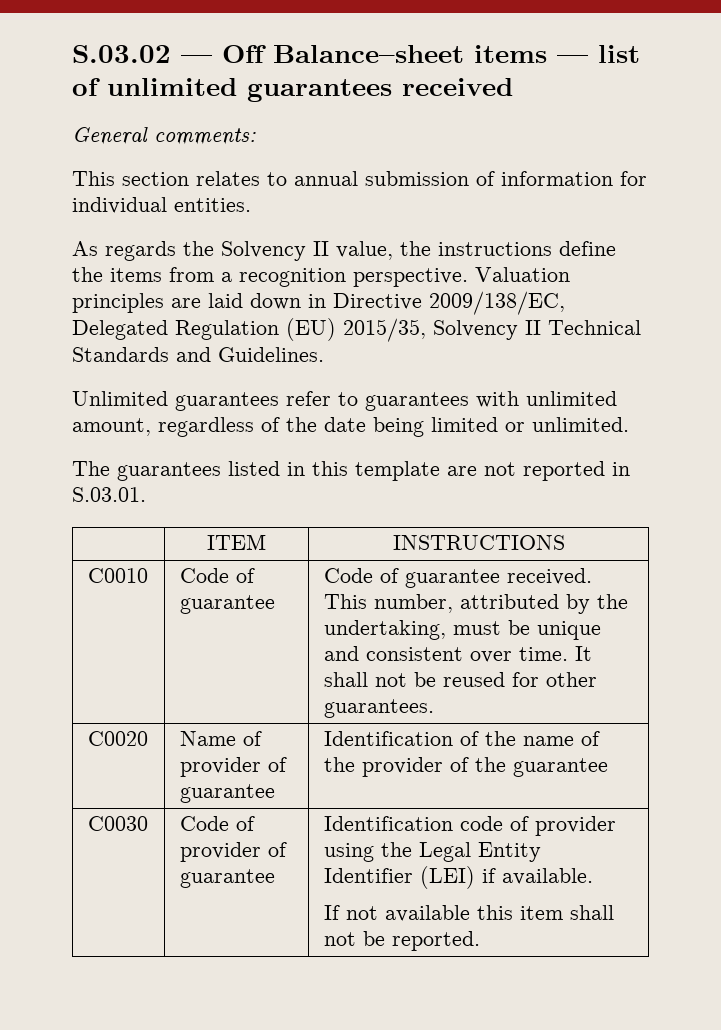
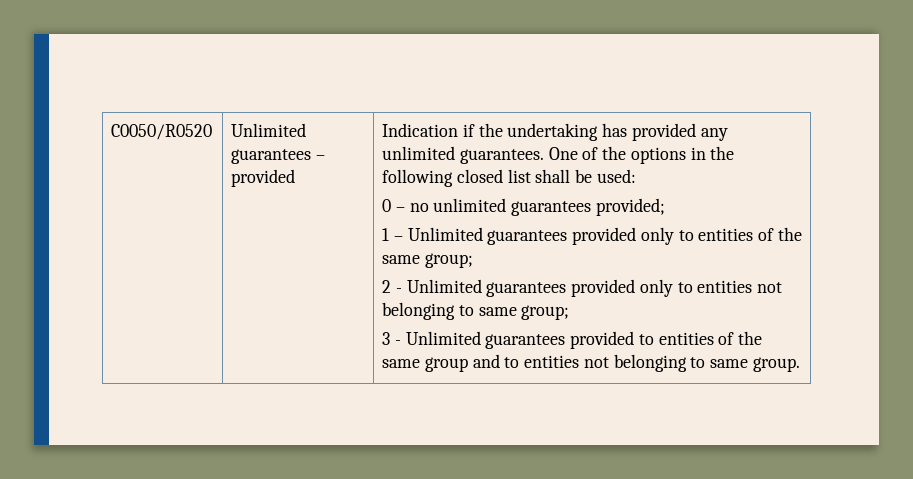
[72,45,640,63] [72,78,513,102] [72,127,256,145] [72,171,647,186] [72,197,251,214] [72,241,616,261] [72,267,570,287] [72,291,565,315] [72,318,641,342] [72,347,324,362] [72,391,617,411] [72,417,629,437] [72,461,630,481] [72,487,146,502] [207,534,266,550] [392,535,565,550] [87,568,148,583] [179,568,255,583] [179,595,275,614] [323,568,592,588] [323,594,628,614] [323,620,601,640] [323,646,592,663] [323,672,597,687] [323,699,434,718] [87,731,148,746] [179,731,262,746] [179,757,287,777] [179,784,275,803] [323,731,600,746] [323,757,608,777] [87,816,148,831] [179,816,255,831] [179,842,287,862] [179,869,275,888] [323,816,616,836] [323,842,541,862] [323,866,593,889] [323,905,614,922] [323,931,480,951] S.03.02 — Off Balance–sheet items — list of unlimited guarantees received // General comments: // This section relates to annual submission of information for individual entities. // As regards the Solvency II value, the instructions define the items from a recognition perspective. Valuation principles are laid down in Directive 2009/138/EC, Delegated Regulation (EU) 2015/35, Solvency II Technical Standards and Guidelines. // Unlimited guarantees refer to guarantees with unlimited amount, regardless of the date being limited or unlimited. // The guarantees listed in this template are not reported in S.03.01. // | ITEM | INSTRUCTIONS // C0010 | Code of guarantee | Code of guarantee received. This number, attributed by the undertaking, must be unique and consistent over time. It shall not be reused for other guarantees. // C0020 | Name of provider of guarantee | Identification of the name of the provider of the guarantee // C0030 | Code of provider of guarantee | Identification code of provider using the Legal Entity Identifier (LEI) if available. // If not available this item shall not be reported. -> [111,124,213,140] [231,123,307,137] [231,149,325,164] [231,169,296,187] [382,123,728,141] [382,146,735,164] [382,169,636,187] [382,198,665,216] [382,227,802,245] [382,253,473,268] [382,279,782,297] [382,302,570,320] [382,331,762,349] [382,354,800,372] C0050/R0520 | Unlimited guarantees – provided | Indication if the undertaking has provided any unlimited guarantees. One of the options in the following closed list shall be used: // 0 – no unlimited guarantees provided; // 1 – Unlimited guarantees provided only to entities of the same group; // 2 - Unlimited guarantees provided only to entities not belonging to same group; // 3 - Unlimited guarantees provided to entities of the same group and to entities not belonging to same group.

